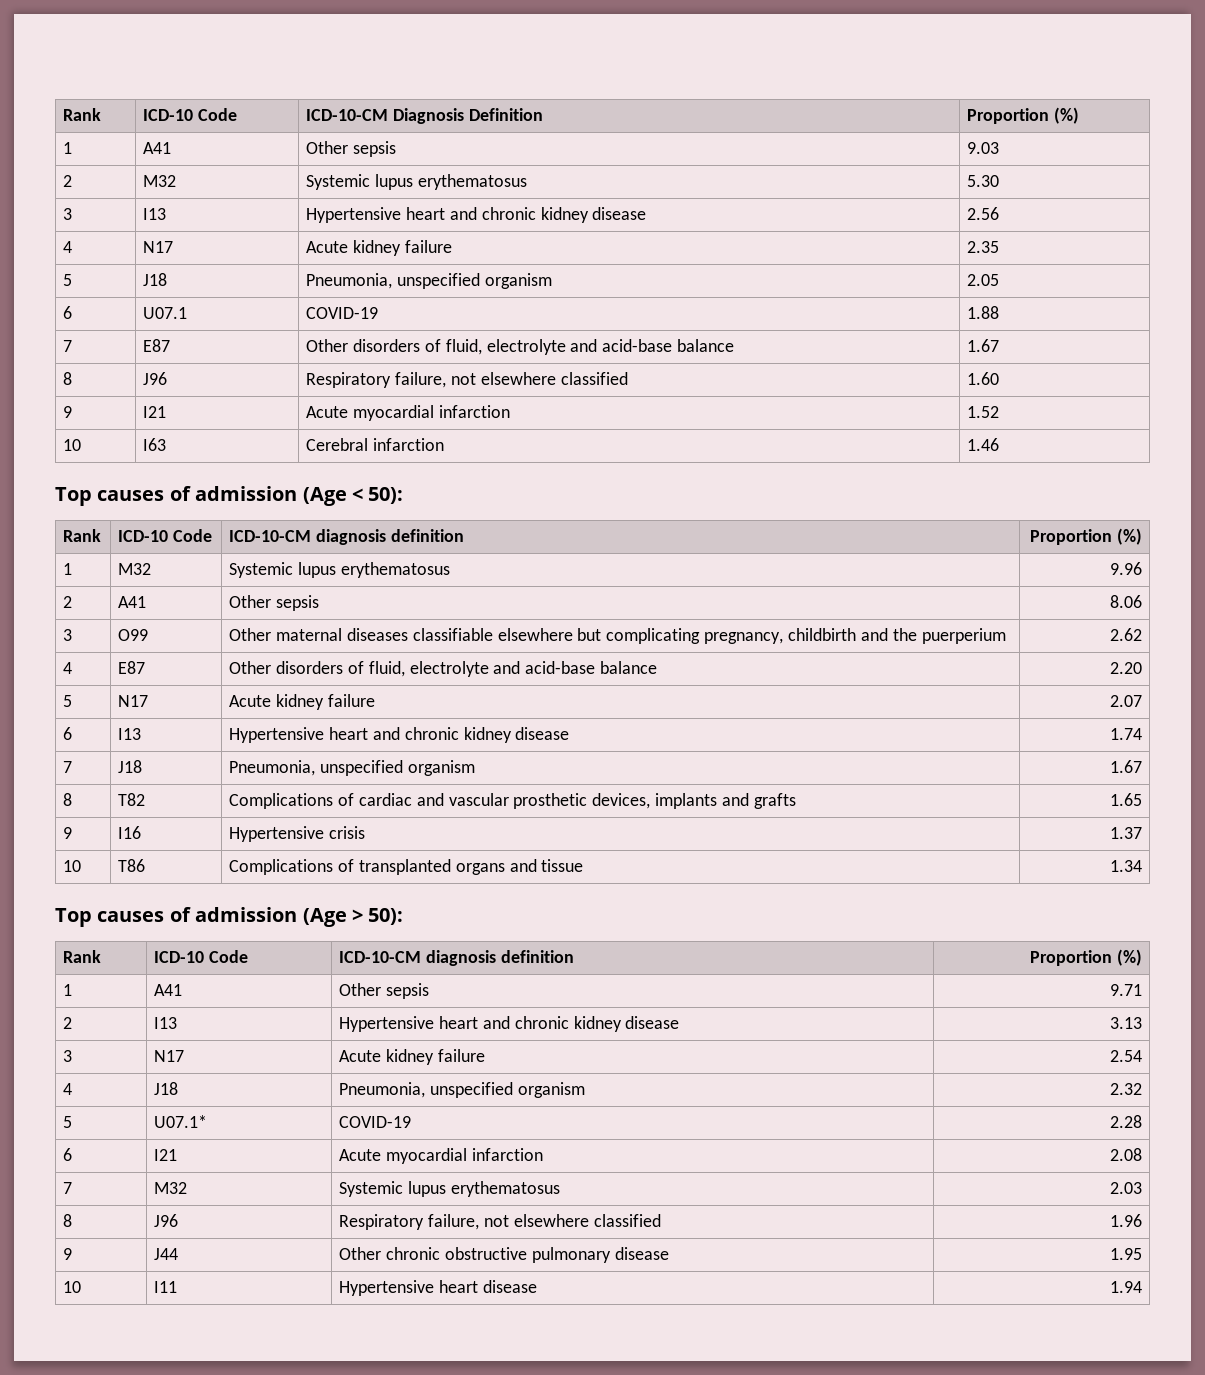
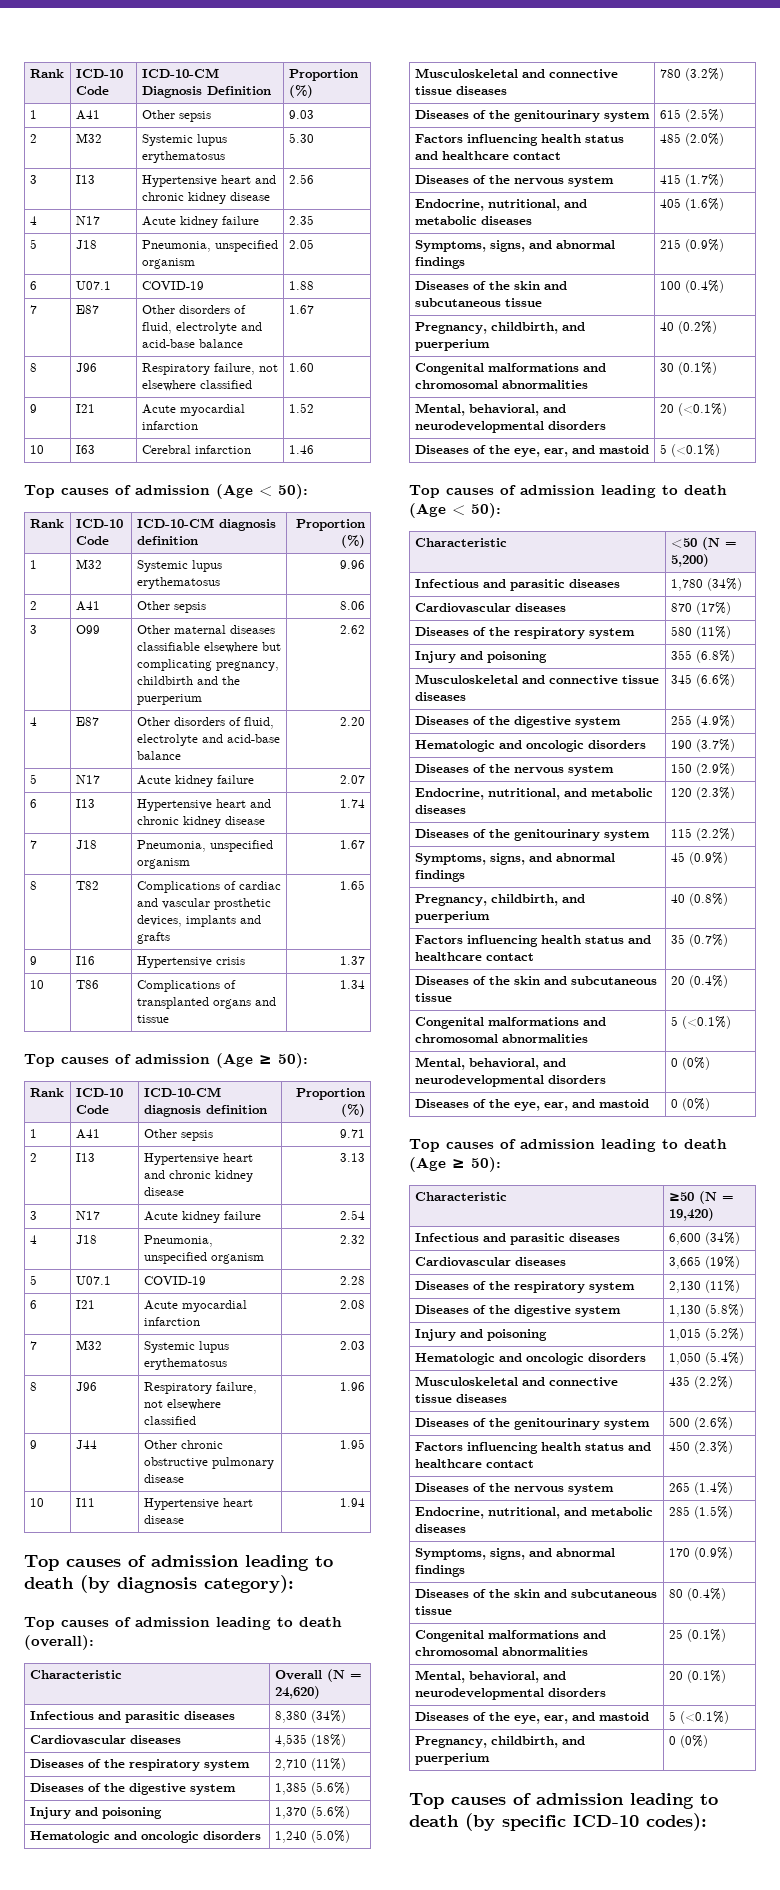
[351,909,363,922] > -> [259,1055,272,1064] ≥
[154,1115,208,1128] U07.1* -> [75,1276,111,1285] U07.1
(1142, 1287) none -> [24,1555,333,1571] [24,1575,294,1593] [24,1617,342,1630] [24,1635,94,1650] [29,1670,122,1679] [274,1669,362,1682] [274,1686,320,1699] [29,1711,235,1723] [274,1710,346,1723] [29,1735,181,1745] [274,1734,346,1747] [29,1759,250,1771] [274,1758,346,1771] [29,1783,236,1795] [274,1782,350,1795] [29,1807,162,1819] [274,1806,350,1819] [29,1831,261,1843] [274,1830,350,1843] [414,68,618,79] [414,86,507,95] [659,68,724,81] [414,110,650,122] [659,109,724,122] [414,134,624,146] [414,151,561,160] [659,133,724,146] [414,175,614,187] [659,174,724,187] [414,199,587,211] [414,216,532,225] [659,198,724,211] [414,240,615,252] [414,257,465,269] [659,239,724,252] [414,281,567,290] [414,298,542,307] [659,280,724,293] [414,322,585,334] [414,339,490,351] [659,321,717,334] [414,363,606,375] [414,380,588,389] [659,362,717,375] [414,403,566,416] [414,421,606,433] [659,403,727,416] [414,445,649,457] [659,444,720,457] [409,485,727,498] [409,503,501,518] [414,538,507,547] [670,537,737,550] [670,554,709,567] [414,579,620,591] [670,578,742,591] [414,603,566,613] [670,602,731,615] [414,627,635,639] [670,626,731,639] [414,651,547,663] [670,650,735,663] [414,674,659,685] [414,692,466,701] [670,674,735,687] [414,716,621,728] [670,715,735,728] [414,740,646,752] [670,739,735,752] [414,764,614,776] [670,763,735,776] [414,788,653,800] [414,805,466,814] [670,787,735,800] [414,829,650,841] [670,828,735,841] [414,853,615,865] [414,870,465,882] [670,852,728,865] [414,894,585,906] [414,911,490,923] [670,893,728,906] [414,935,651,947] [414,952,534,961] [670,934,728,947] [414,976,657,985] [414,993,452,1002] [670,975,728,988] [414,1017,606,1029] [414,1034,588,1043] [670,1016,731,1029] [414,1057,566,1070] [414,1075,606,1087] [670,1057,710,1070] [414,1099,649,1111] [670,1098,710,1111] [409,1139,727,1152] [409,1157,501,1172] [414,1192,507,1201] [668,1191,734,1204] [668,1208,714,1221] [414,1233,620,1245] [668,1232,740,1245] [414,1257,566,1267] [668,1256,740,1269] [414,1281,635,1293] [668,1280,740,1293] [414,1305,621,1317] [668,1304,744,1317] [414,1329,547,1341] [668,1328,744,1341] [414,1353,646,1365] [668,1352,744,1365] [414,1376,618,1387] [414,1394,507,1403] [668,1376,733,1389] [414,1418,650,1430] [668,1417,733,1430] [414,1442,651,1454] [414,1459,534,1468] [668,1441,733,1454] [414,1483,614,1495] [668,1482,733,1495] [414,1507,653,1519] [414,1524,466,1533] [668,1506,733,1519] [414,1548,615,1560] [414,1565,465,1577] [668,1547,733,1560] [414,1589,657,1598] [414,1606,452,1615] [668,1588,726,1601] [414,1630,606,1642] [414,1647,588,1656] [668,1629,726,1642] [414,1670,566,1683] [414,1688,606,1700] [668,1670,726,1683] [414,1712,649,1724] [668,1711,729,1724] [414,1736,585,1748] [414,1753,490,1765] [668,1735,708,1748] [409,1793,718,1809] [409,1813,707,1831] // Top causes of admission leading to death (by diagnosis category): // Top causes of admission leading to death (overall): // Characteristic | Overall (N = 24,620) // Infectious and parasitic diseases | 8,380 (34%) // Cardiovascular diseases | 4,535 (18%) // Diseases of the respiratory system | 2,710 (11%) // Diseases of the digestive system | 1,385 (5.6%) // Injury and poisoning | 1,370 (5.6%) // Hematologic and oncologic disorders | 1,240 (5.0%) // Musculoskeletal and connective tissue diseases | 780 (3.2%) // Diseases of the genitourinary system | 615 (2.5%) // Factors influencing health status and healthcare contact | 485 (2.0%) // Diseases of the nervous system | 415 (1.7%) // Endocrine, nutritional, and metabolic diseases | 405 (1.6%) // Symptoms, signs, and abnormal findings | 215 (0.9%) // Diseases of the skin and subcutaneous tissue | 100 (0.4%) // Pregnancy, childbirth, and puerperium | 40 (0.2%) // Congenital malformations and chromosomal abnormalities | 30 (0.1%) // Mental, behavioral, and neurodevelopmental disorders | 20 (<0.1%) // Diseases of the eye, ear, and mastoid | 5 (<0.1%) // Top causes of admission leading to death (Age < 50): // Characteristic | <50 (N = 5,200) // Infectious and parasitic diseases | 1,780 (34%) // Cardiovascular diseases | 870 (17%) // Diseases of the respiratory system | 580 (11%) // Injury and poisoning | 355 (6.8%) // Musculoskeletal and connective tissue diseases | 345 (6.6%) // Diseases of the digestive system | 255 (4.9%) // Hematologic and oncologic disorders | 190 (3.7%) // Diseases of the nervous system | 150 (2.9%) // Endocrine, nutritional, and metabolic diseases | 120 (2.3%) // Diseases of the genitourinary system | 115 (2.2%) // Symptoms, signs, and abnormal findings | 45 (0.9%) // Pregnancy, childbirth, and puerperium | 40 (0.8%) // Factors influencing health status and healthcare contact | 35 (0.7%) // Diseases of the skin and subcutaneous tissue | 20 (0.4%) // Congenital malformations and chromosomal abnormalities | 5 (<0.1%) // Mental, behavioral, and neurodevelopmental disorders | 0 (0%) // Diseases of the eye, ear, and mastoid | 0 (0%) // Top causes of admission leading to death (Age ≥ 50): // Characteristic | ≥50 (N = 19,420) // Infectious and parasitic diseases | 6,600 (34%) // Cardiovascular diseases | 3,665 (19%) // Diseases of the respiratory system | 2,130 (11%) // Diseases of the digestive system | 1,130 (5.8%) // Injury and poisoning | 1,015 (5.2%) // Hematologic and oncologic disorders | 1,050 (5.4%) // Musculoskeletal and connective tissue diseases | 435 (2.2%) // Diseases of the genitourinary system | 500 (2.6%) // Factors influencing health status and healthcare contact | 450 (2.3%) // Diseases of the nervous system | 265 (1.4%) // Endocrine, nutritional, and metabolic diseases | 285 (1.5%) // Symptoms, signs, and abnormal findings | 170 (0.9%) // Diseases of the skin and subcutaneous tissue | 80 (0.4%) // Congenital malformations and chromosomal abnormalities | 25 (0.1%) // Mental, behavioral, and neurodevelopmental disorders | 20 (0.1%) // Diseases of the eye, ear, and mastoid | 5 (<0.1%) // Pregnancy, childbirth, and puerperium | 0 (0%) // Top causes of admission leading to death (by specific ICD-10 codes):

